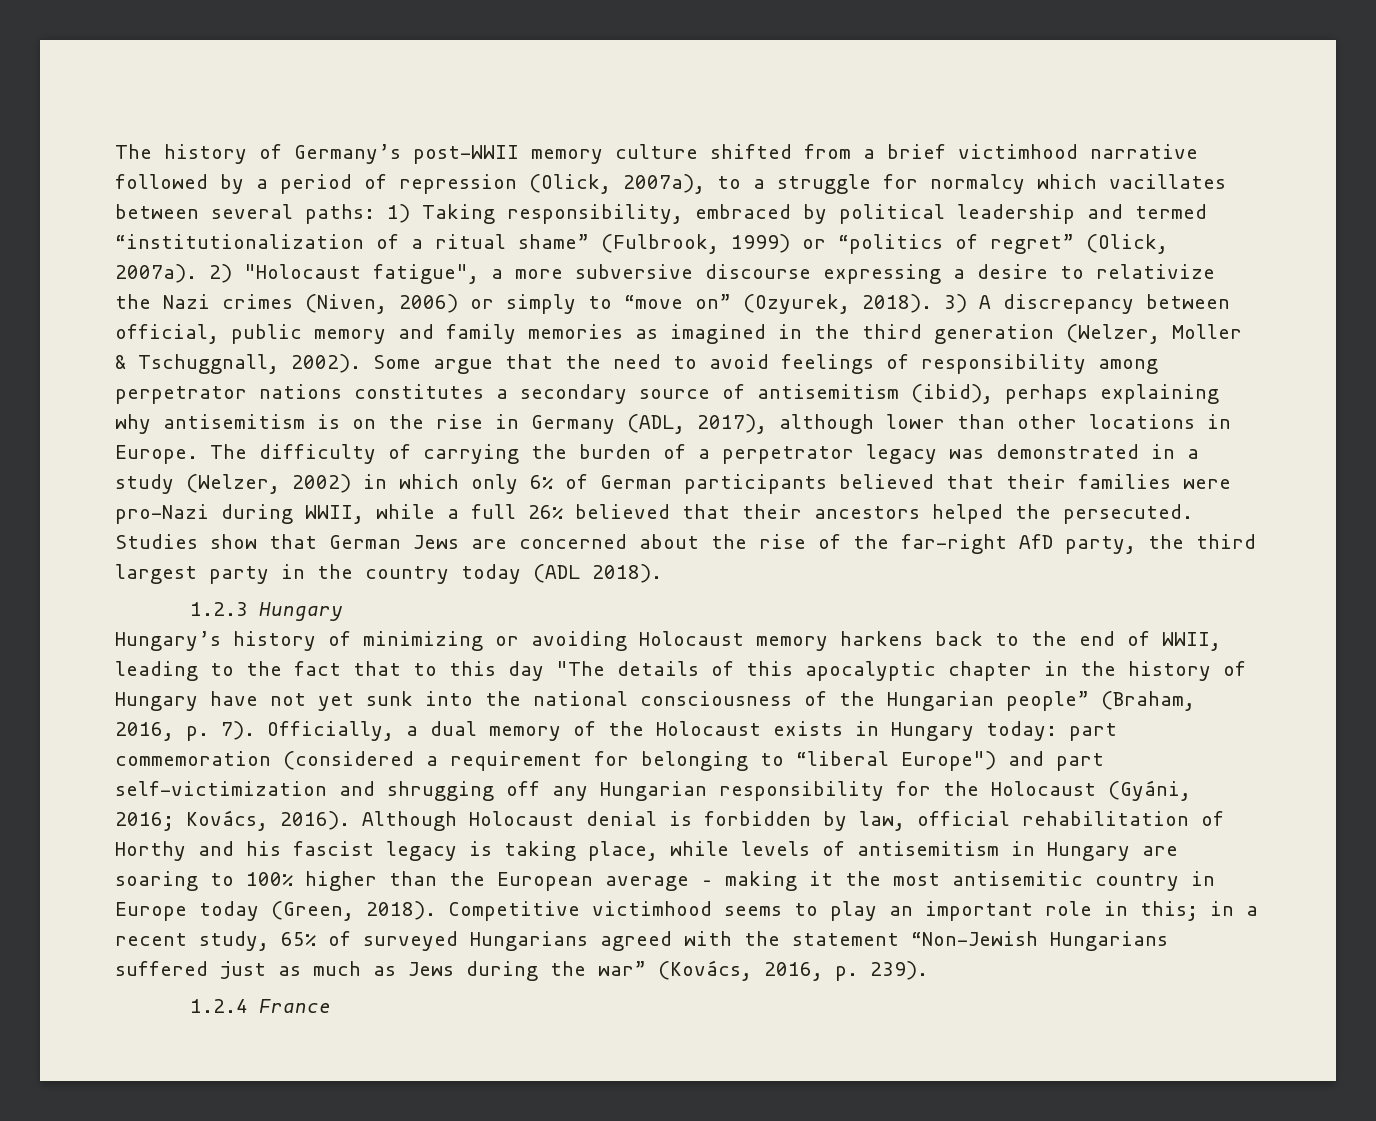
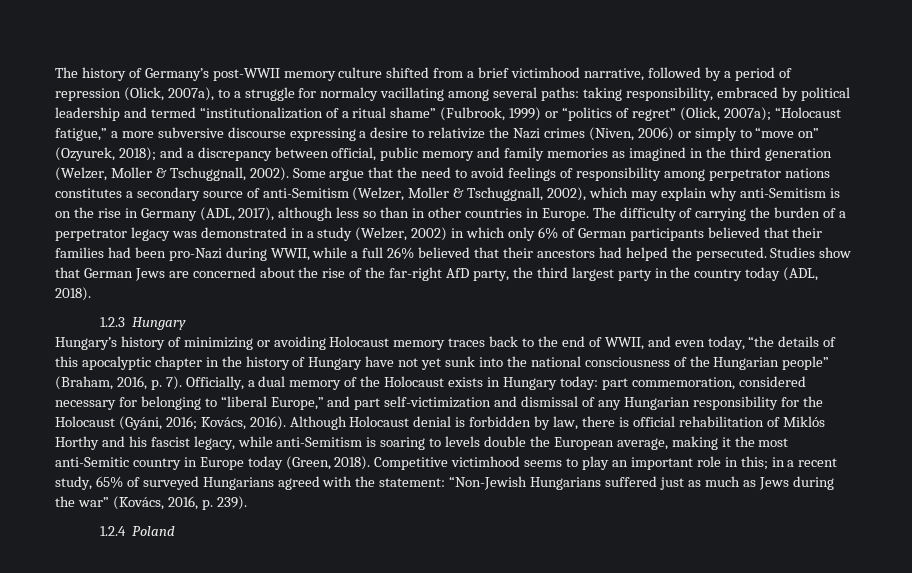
[1090,144,1198,159] narrative -> [583,68,644,81] narrative,
[1037,174,1226,189] [115,204,495,224] which vacillates between several paths: 1) Taking -> [380,87,622,101] vacillating among several paths: taking
[115,264,479,284] 2007a). 2) "Holocaust fatigue", -> [723,107,841,121] [55,128,107,141] 2007a); “Holocaust fatigue,”
[862,294,991,313] 2018). 3) A -> [118,147,194,161] 2018); and a
[757,384,1219,404] [115,414,305,434] antisemitism (ibid), perhaps explaining why antisemitism -> [262,187,826,201] anti-Semitism (Welzer, Moller & Tschuggnall, 2002), which may explain why anti-Semitism
[886,414,1195,429] lower than other locations -> [336,207,522,218] less so than in other countries
[1183,479,1231,489] were -> [107,247,166,258] had been
(920, 512) none -> [598,247,622,258] had
[533,564,580,583] (ADL -> [783,267,819,281] (ADL,
[840,631,923,646] harkens -> [448,338,486,347] traces
[115,661,605,681] leading to the fact that to this day "The -> [647,336,775,350] and even today, “the
[115,751,582,771] commemoration (considered a requirement -> [631,376,806,390] [55,400,116,410] commemoration, considered necessary
[901,751,996,771] Europe") -> [270,397,324,410] Europe,”
[387,781,540,801] shrugging off -> [521,396,596,407] dismissal of
(905, 821) none -> [581,416,629,427] there is
(1224, 818) none -> [782,416,825,427] Miklós
[386,841,1178,861] [115,871,713,891] legacy is taking place, while levels of antisemitism in Hungary are soaring to 100% higher than the European average – -> [193,436,668,450] legacy, while anti-Semitism is soaring to levels double the European average,
[952,871,1083,886] antisemitic -> [55,457,129,467] anti-Semitic
[792,933,899,946] statement -> [379,478,446,487] statement:
[258,999,331,1013] France -> [132,526,176,536] Poland

